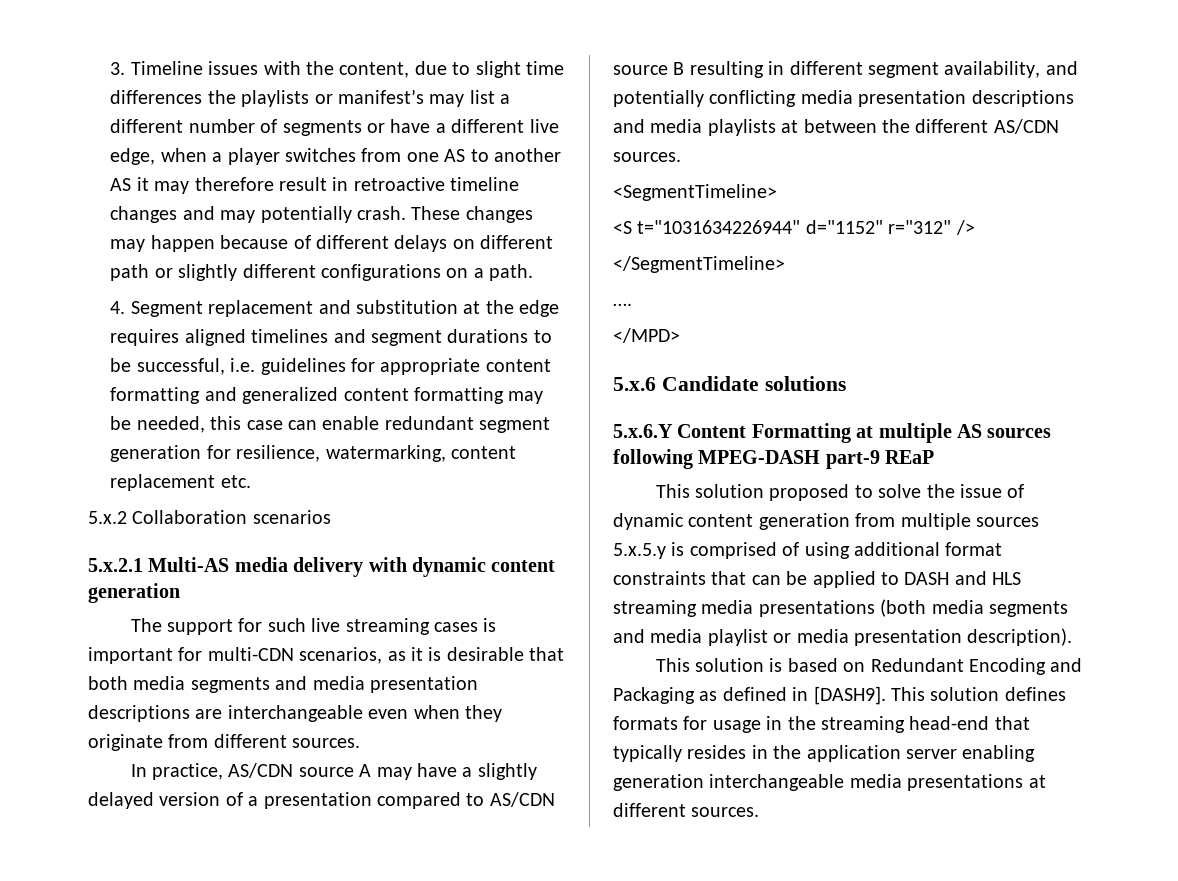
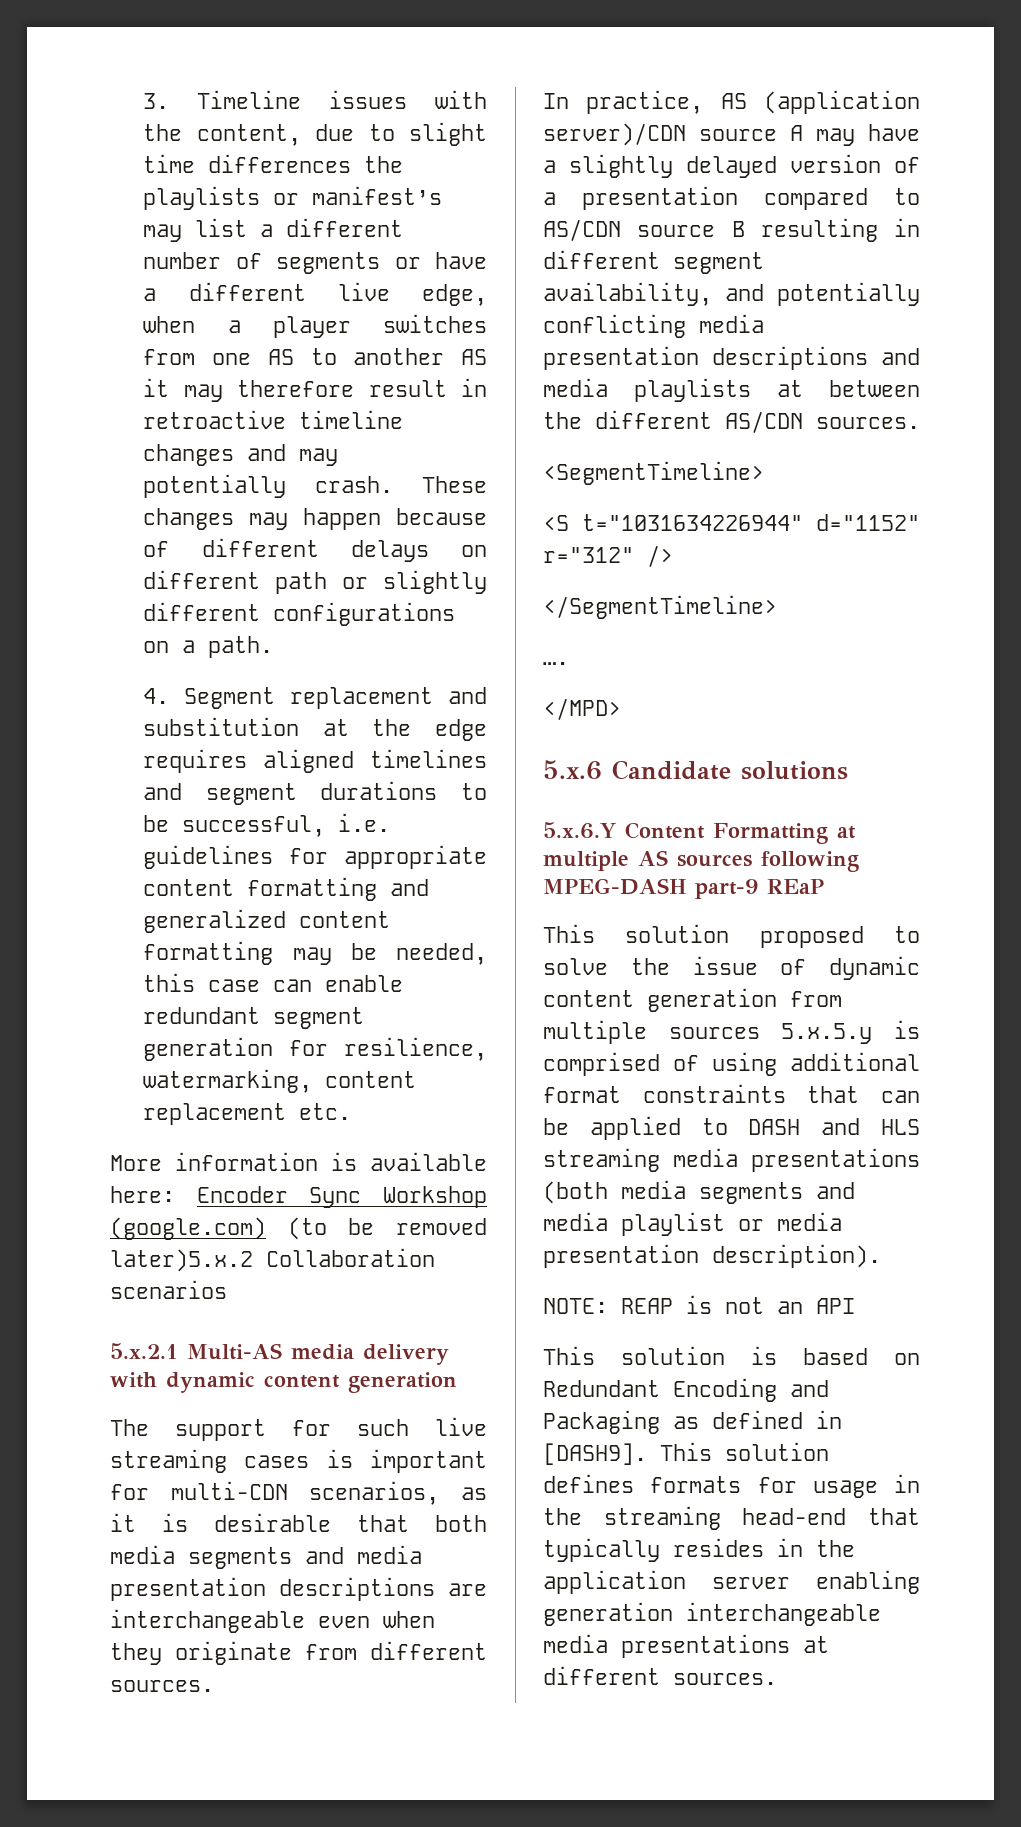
[88,511,127,524] 5.x.2 -> [110,1152,487,1171] [110,1186,487,1208] [110,1217,487,1240] [110,1249,253,1272] More information is available here: Encoder Sync Workshop (google.com) (to be removed later)5.x.2
[228,763,294,778] AS/CDN -> [720,90,920,114] [543,123,686,146] AS (application server)/CDN
(1073, 637) none -> [543,1295,855,1314] // NOTE: REAP is not an API

